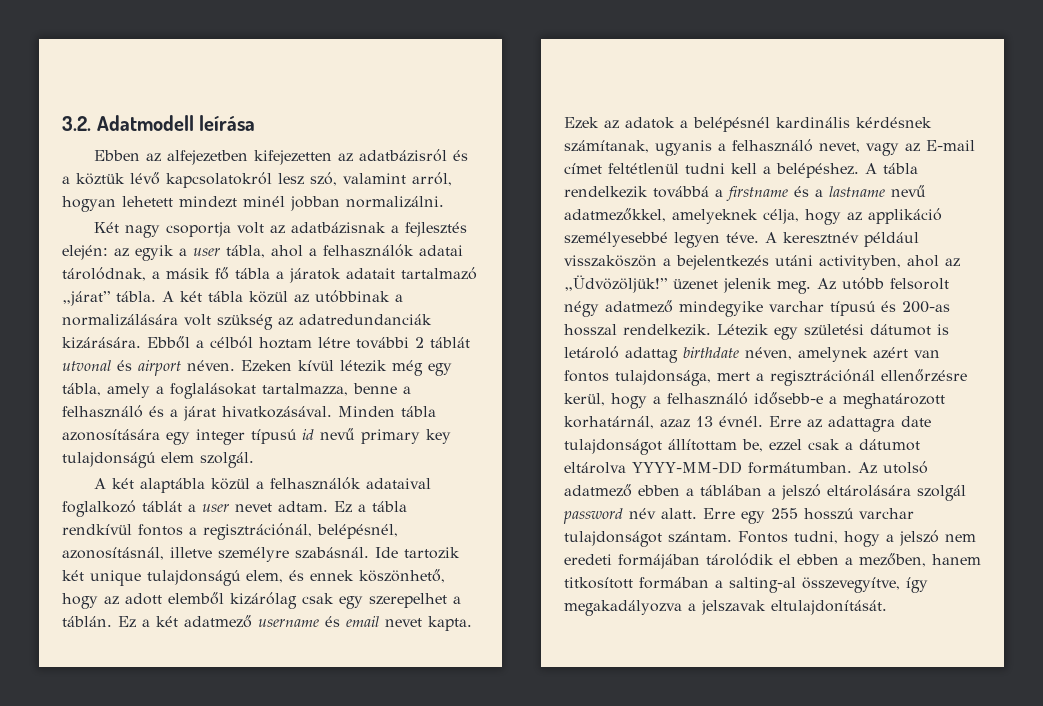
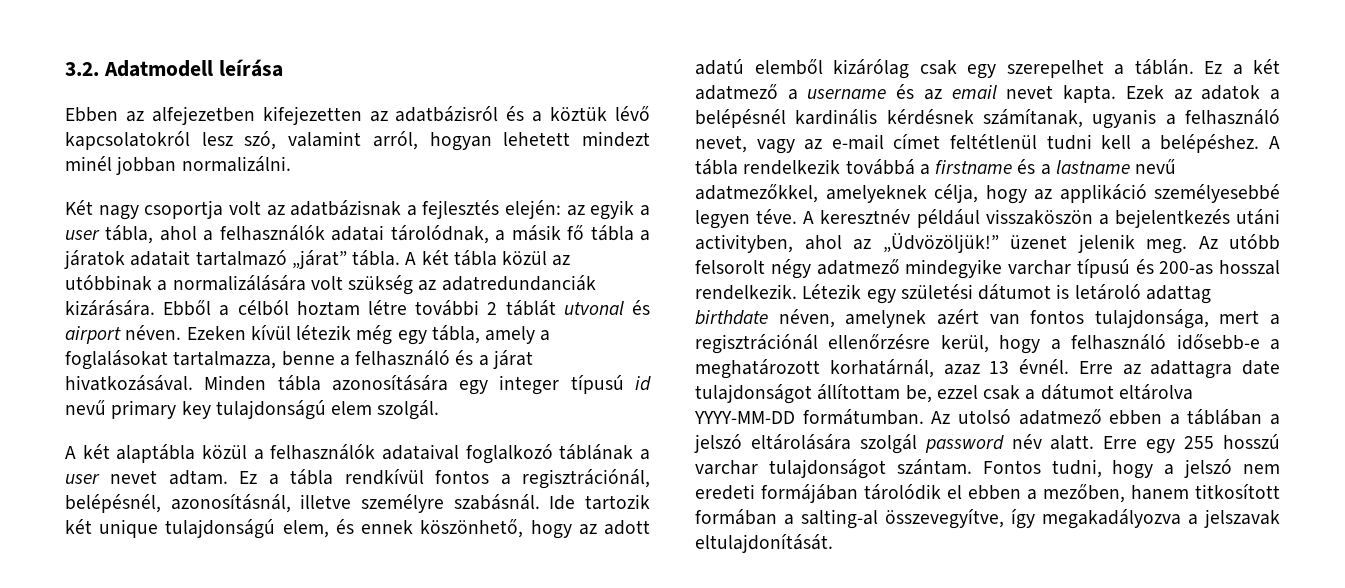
[142,501,182,512] táblát -> [559,444,634,460] táblának
(162, 599) none -> [695,59,744,75] adatú
(252, 621) none -> [787,89,798,100] a
(340, 621) none -> [923,89,942,100] az
[926,140,975,151] E-mail -> [831,134,884,150] e-mail

